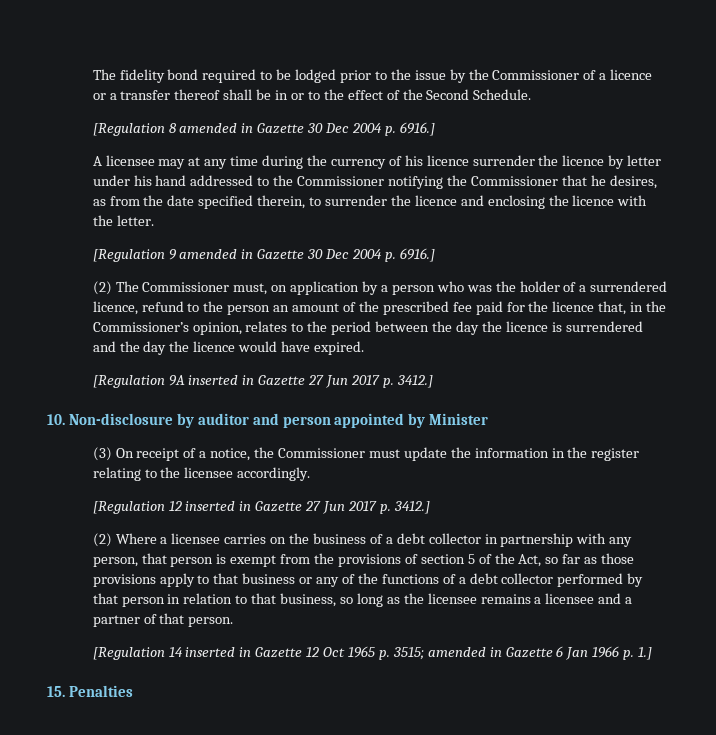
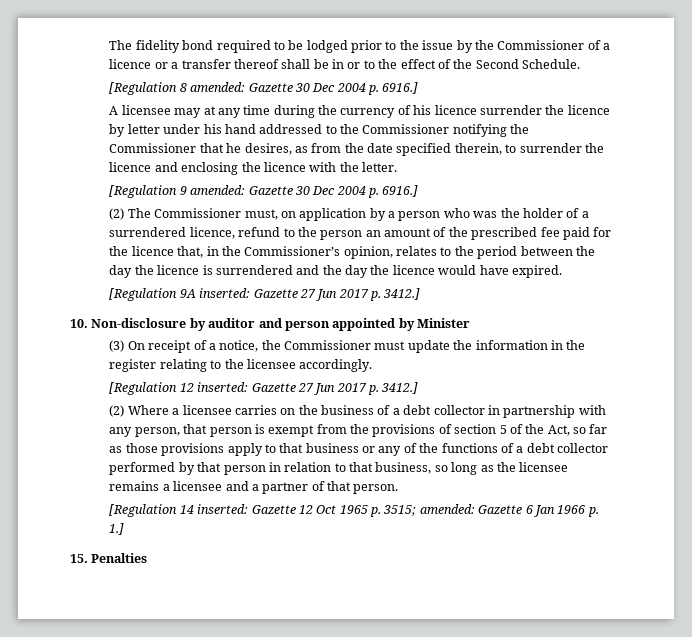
[179,123,254,133] amended in -> [190,82,246,92] amended:
[179,249,254,259] amended in -> [190,185,246,195] amended:
[188,375,255,385] inserted in -> [199,288,251,298] inserted:
[185,501,252,511] inserted in -> [197,382,249,392] inserted:
[185,647,252,657] inserted in -> [197,504,249,514] inserted:
[427,647,502,657] amended in -> [419,504,475,514] amended:

